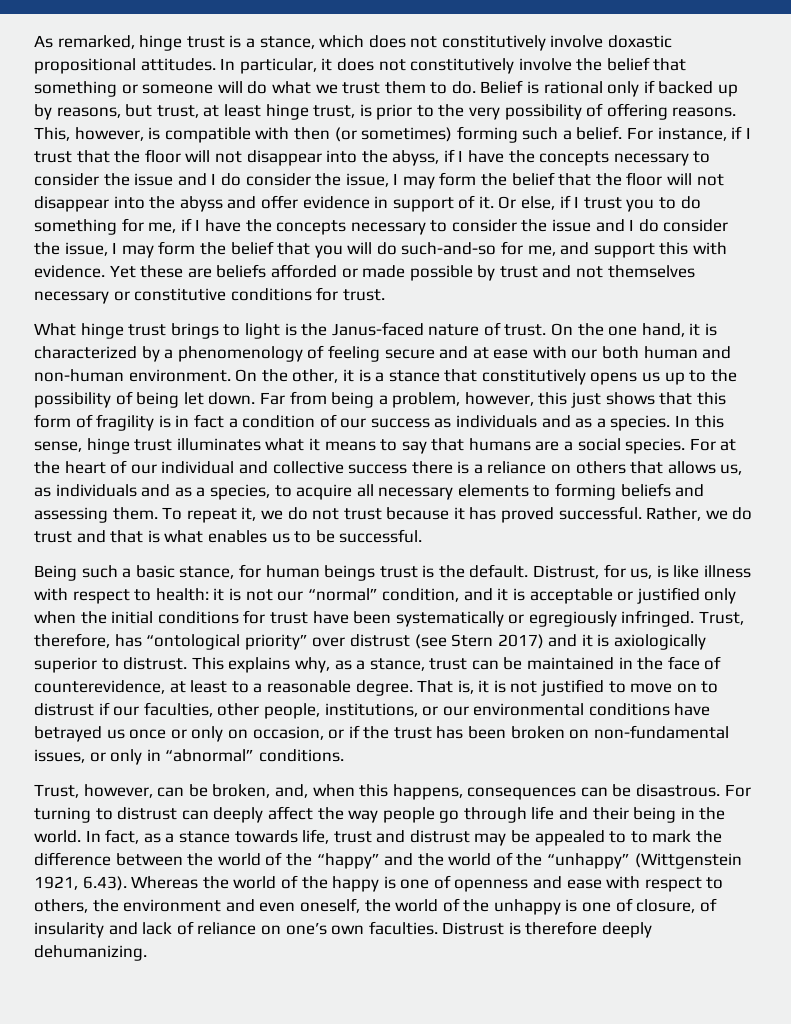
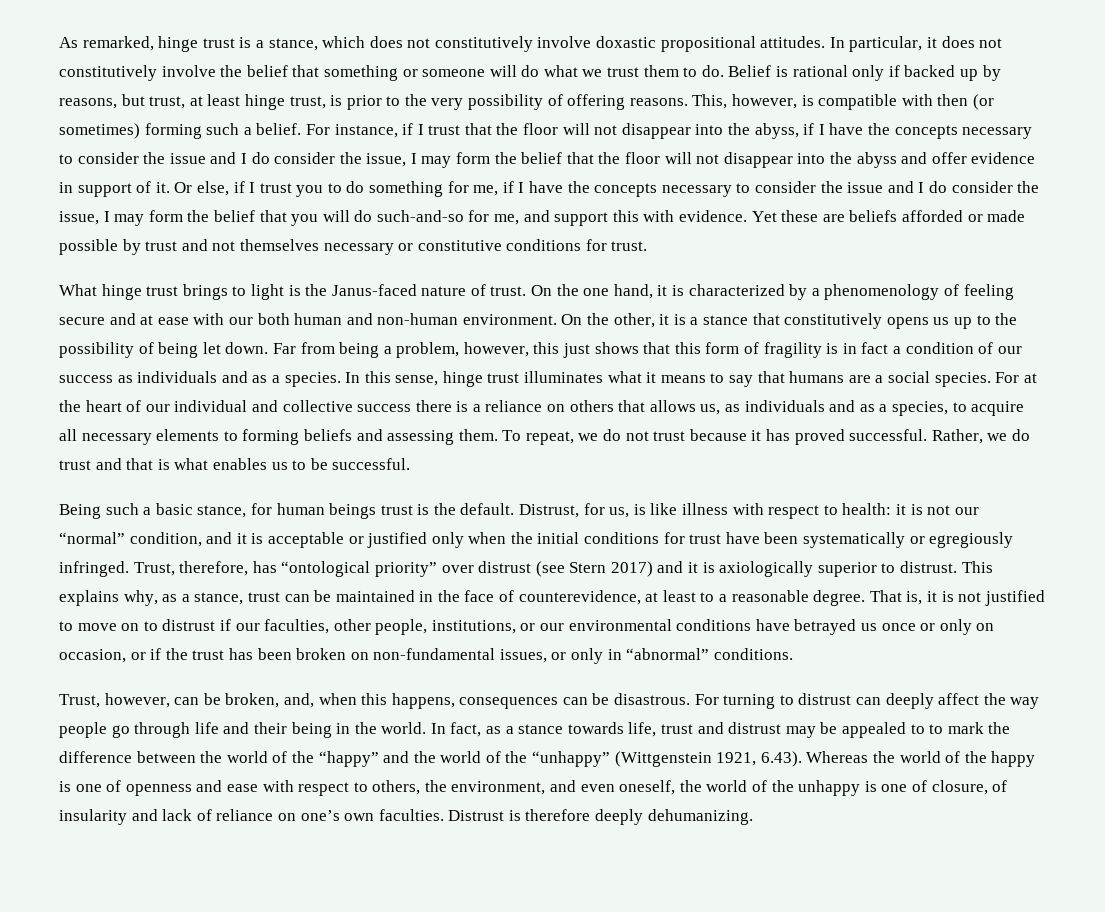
[186,507,257,523] repeat it, -> [525,431,574,445] repeat,
[123,899,222,912] environment -> [451,781,546,795] environment,

